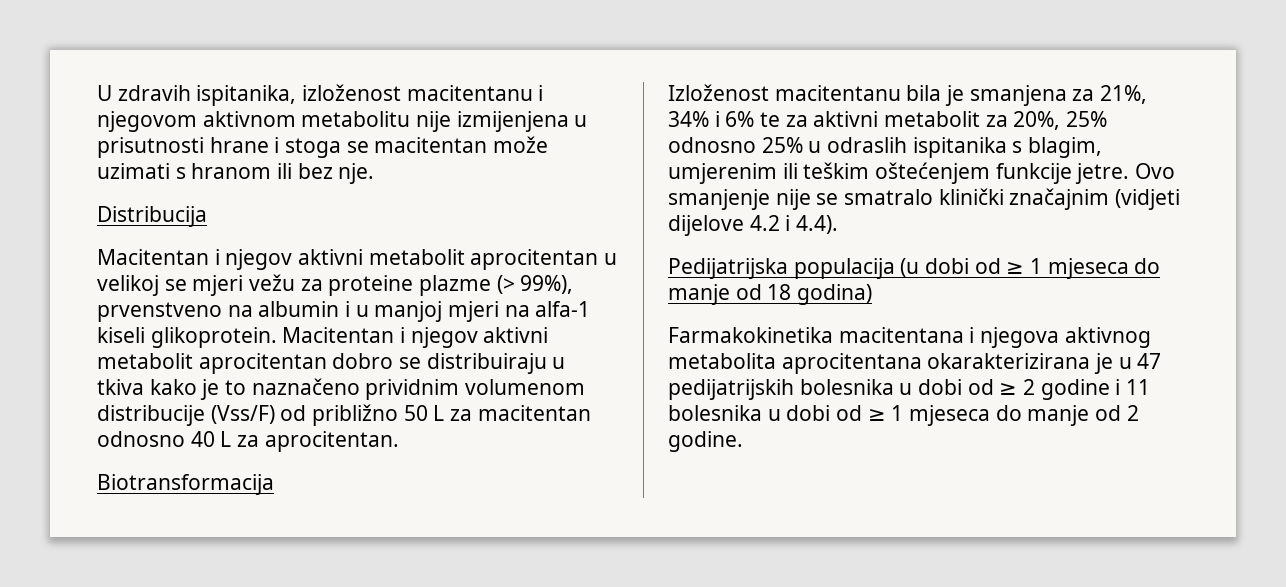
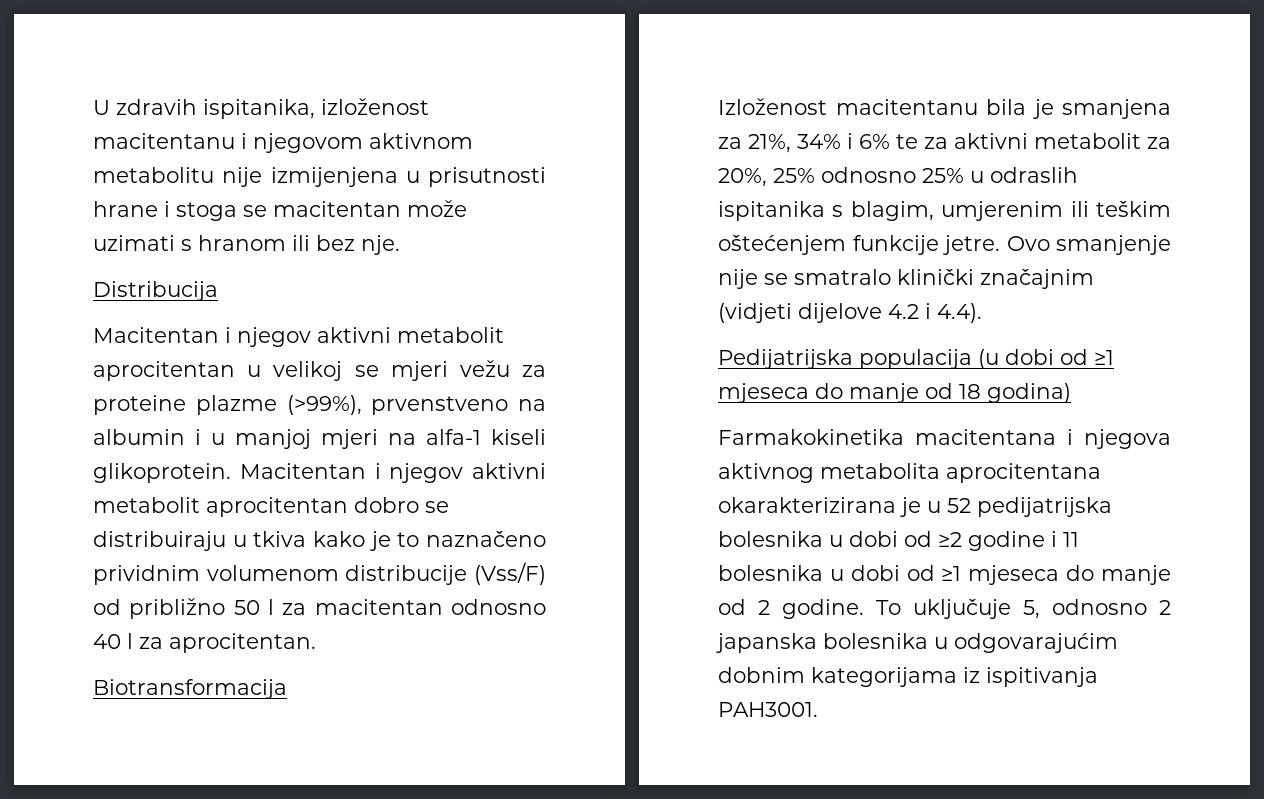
[496,275,574,294] (> 99%), -> [286,395,362,415] (>99%),
[433,405,445,421] L -> [268,599,274,615] l
[220,431,232,447] L -> [127,633,133,649] l
[1006,258,1043,274] ≥ 1 -> [1094,350,1114,365] ≥1
[1137,353,1162,369] [668,379,1036,400] 47 pedijatrijskih bolesnika u dobi od ≥ 2 -> [947,497,1112,517] [718,531,962,547] 52 pedijatrijska bolesnika u dobi od ≥2
[867,405,904,421] ≥ 1 -> [941,566,962,581] ≥1
(743, 441) none -> [876,599,1171,619] [716,633,1118,653] [718,667,1098,687] [718,702,818,717] To uključuje 5, odnosno 2 japanska bolesnika u odgovarajućim dobnim kategorijama iz ispitivanja PAH3001.

